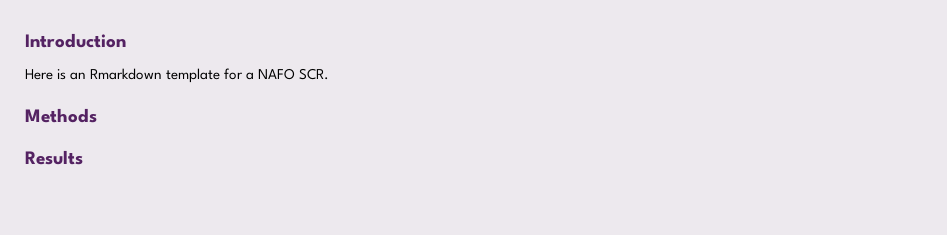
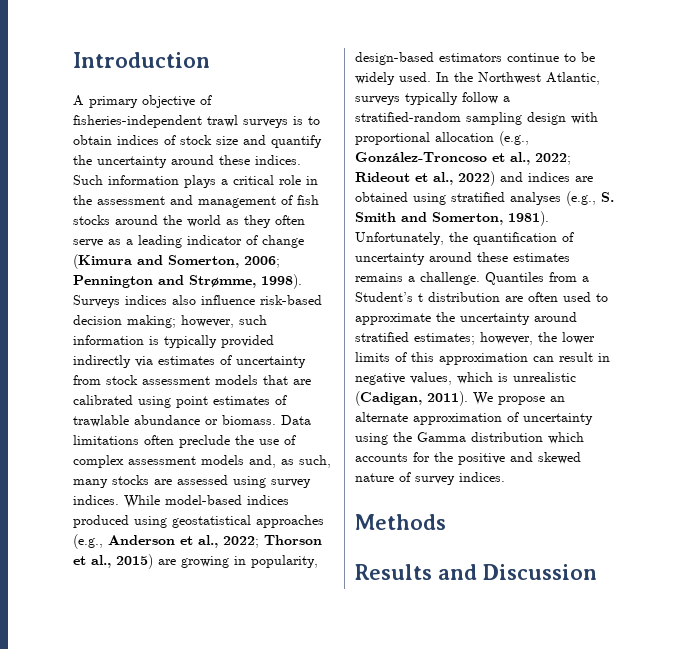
[25,68,330,83] Here is an Rmarkdown template for a NAFO SCR. -> [73,95,212,108] [73,115,320,128] [73,135,322,148] [73,155,301,168] [73,175,318,188] [73,195,319,208] [73,215,305,228] [73,235,304,248] [73,254,280,269] [73,274,302,289] [73,295,322,308] [73,315,267,328] [73,335,274,348] [73,355,306,368] [73,375,311,385] [73,395,287,408] [73,415,311,427] [73,435,296,448] [73,455,331,468] [73,475,311,488] [73,495,289,508] [73,515,324,528] [73,534,322,549] [73,554,318,569] [355,52,595,65] [355,72,600,85] [355,92,510,105] [355,112,598,125] [355,131,529,146] [355,152,571,165] [355,171,593,186] [355,191,614,206] [355,211,549,226] [355,232,574,245] [355,252,570,265] [355,272,589,285] [355,292,608,302] [355,312,577,325] [355,332,595,345] [355,352,610,365] [355,372,576,385] [355,391,565,406] [355,412,593,425] [355,432,584,445] [355,452,581,465] [355,472,505,485] A primary objective of fisheries-independent trawl surveys is to obtain indices of stock size and quantify the uncertainty around these indices. Such information plays a critical role in the assessment and management of fish stocks around the world as they often serve as a leading indicator of change (Kimura and Somerton, 2006; Pennington and Strømme, 1998). Surveys indices also influence risk-based decision making; however, such information is typically provided indirectly via estimates of uncertainty from stock assessment models that are calibrated using point estimates of trawlable abundance or biomass. Data limitations often preclude the use of complex assessment models and, as such, many stocks are assessed using survey indices. While model-based indices produced using geostatistical approaches (e.g., Anderson et al., 2022; Thorson et al., 2015) are growing in popularity, design-based estimators continue to be widely used. In the Northwest Atlantic, surveys typically follow a stratified-random sampling design with proportional allocation (e.g., González-Troncoso et al., 2022; Rideout et al., 2022) and indices are obtained using stratified analyses (e.g., S. Smith and Somerton, 1981). Unfortunately, the quantification of uncertainty around these estimates remains a challenge. Quantiles from a Student’s t distribution are often used to approximate the uncertainty around stratified estimates; however, the lower limits of this approximation can result in negative values, which is unrealistic (Cadigan, 2011). We propose an alternate approximation of uncertainty using the Gamma distribution which accounts for the positive and skewed nature of survey indices.
(83, 157) none -> [438,564,597,580] and Discussion

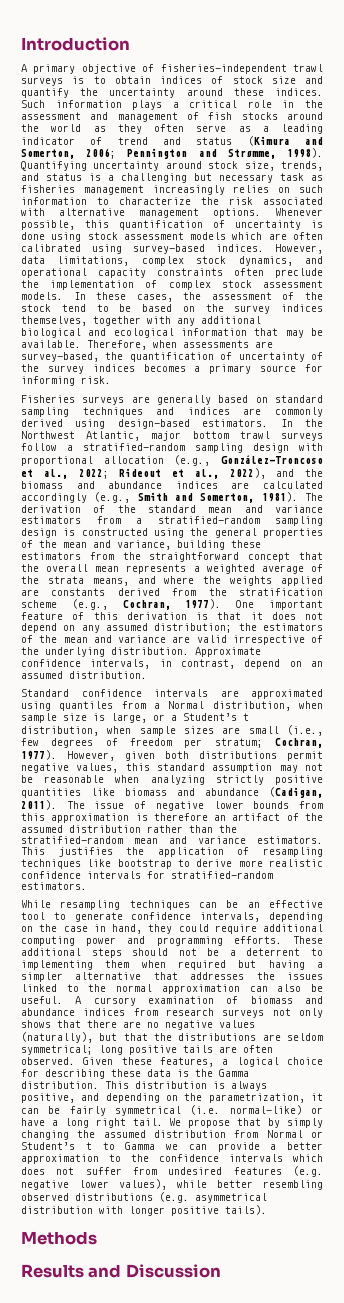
[262,235,304,248] change -> [117,137,233,145] trend and status
[73,295,322,308] [73,315,267,328] [73,335,274,348] [73,355,306,368] [73,375,311,385] [73,395,287,408] [73,415,311,427] [73,435,139,445] Surveys indices also influence risk-based decision making; however, such information is typically provided indirectly via estimates of uncertainty from stock assessment models that are calibrated using point estimates of trawlable abundance or biomass. Data limitations -> [21,161,323,171] [21,173,323,183] [21,185,323,195] [21,197,323,205] [21,208,323,218] [21,220,323,230] [21,232,323,242] [21,244,323,254] [21,256,323,266] [21,268,223,278] Quantifying uncertainty around stock size, trends, and status is a challenging but necessary task as fisheries management increasingly relies on such information to characterize the risk associated with alternative management options. Whenever possible, this quantification of uncertainty is done using stock assessment models which are often calibrated using survey-based indices. However, data limitations, complex stock dynamics, and operational capacity constraints
[259,439,279,445] use -> [50,280,135,290] implementation
[128,455,331,468] [73,475,311,488] [73,495,289,508] [73,515,324,528] [73,534,322,549] [73,554,318,569] [355,52,595,65] [355,72,600,85] [355,92,458,105] assessment models and, as such, many stocks are assessed using survey indices. While model-based indices produced using geostatistical approaches (e.g., Anderson et al., 2022; Thorson et al., 2015) are growing in popularity, design-based estimators continue to be widely used. In the Northwest Atlantic, surveys typically -> [221,280,323,288] [21,292,323,302] [21,304,323,314] [21,316,261,326] [21,328,323,338] [21,340,273,350] [21,352,323,362] [21,364,323,374] [21,376,111,386] [21,395,324,405] [21,407,323,417] [21,419,323,429] [21,431,323,441] stock assessment models. In these cases, the assessment of the stock tend to be based on the survey indices themselves, together with any additional biological and ecological information that may be available. Therefore, when assessments are survey-based, the quantification of uncertainty of the survey indices becomes a primary source for informing risk. // Fisheries surveys are generally based on standard sampling techniques and indices are commonly derived using design-based estimators. In the Northwest Atlantic, major bottom trawl surveys
[458,171,593,186] [355,191,614,206] [355,211,549,226] [355,232,574,245] [355,252,570,265] [355,272,589,285] [355,292,608,302] [355,312,577,325] [355,332,595,345] [355,352,610,365] [355,372,576,385] [355,391,565,406] [355,412,593,425] [355,432,584,445] [355,452,581,465] [355,472,505,485] 2022) and indices are obtained using stratified analyses (e.g., S. Smith and Somerton, 1981). Unfortunately, the quantification of uncertainty around these estimates remains a challenge. Quantiles from a Student’s t distribution are often used to approximate the uncertainty around stratified estimates; however, the lower limits of this approximation can result in negative values, which is unrealistic (Cadigan, 2011). We propose an alternate approximation of uncertainty using the Gamma distribution which accounts for the positive and skewed nature of survey indices. -> [229,468,323,479] [21,481,323,489] [21,492,323,503] [21,505,323,513] [21,516,323,526] [21,528,323,538] [21,540,261,550] [21,552,324,562] [21,564,323,574] [21,576,323,586] [21,588,323,596] [21,599,323,610] [21,612,323,620] [21,623,323,633] [21,635,323,645] [21,647,261,657] [21,659,323,669] [21,671,147,679] [21,689,323,699] [21,701,323,711] [21,713,249,723] [21,725,323,736] [21,738,323,748] [21,750,323,761] [21,763,323,773] [21,775,323,785] [21,787,323,798] [21,800,324,811] [21,813,323,823] [21,825,237,833] [21,836,323,844] [21,847,323,857] [21,859,323,869] [21,871,273,879] [21,882,87,890] [21,900,324,910] [21,912,323,922] [21,924,323,934] [21,936,323,946] [21,948,323,958] [21,960,323,970] [21,972,323,982] [21,984,323,994] [21,996,323,1006] [21,1008,324,1018] [21,1020,255,1030] [21,1032,323,1043] [21,1045,273,1055] [21,1057,324,1067] [21,1069,249,1079] [21,1081,267,1091] [21,1093,324,1103] [21,1105,323,1116] [21,1118,323,1128] [21,1130,323,1140] [21,1142,323,1152] [21,1154,323,1164] [21,1166,323,1177] [21,1179,323,1190] [21,1192,267,1203] [21,1205,267,1216] 2022), and the biomass and abundance indices are calculated accordingly (e.g., Smith and Somerton, 1981). The derivation of the standard mean and variance estimators from a stratified-random sampling design is constructed using the general properties of the mean and variance, building these estimators from the straightforward concept that the overall mean represents a weighted average of the strata means, and where the weights applied are constants derived from the stratification scheme (e.g., Cochran, 1977). One important feature of this derivation is that it does not depend on any assumed distribution; the estimators of the mean and variance are valid irrespective of the underlying distribution. Approximate confidence intervals, in contrast, depend on an assumed distribution. // Standard confidence intervals are approximated using quantiles from a Normal distribution, when sample size is large, or a Student’s t distribution, when sample sizes are small (i.e., few degrees of freedom per stratum; Cochran, 1977). However, given both distributions permit negative values, this standard assumption may not be reasonable when analyzing strictly positive quantities like biomass and abundance (Cadigan, 2011). The issue of negative lower bounds from this approximation is therefore an artifact of the assumed distribution rather than the stratified-random mean and variance estimators. This justifies the application of resampling techniques like bootstrap to derive more realistic confidence intervals for stratified-random estimators. // While resampling techniques can be an effective tool to generate confidence intervals, depending on the case in hand, they could require additional computing power and programming efforts. These additional steps should not be a deterrent to implementing them when required but having a simpler alternative that addresses the issues linked to the normal approximation can also be useful. A cursory examination of biomass and abundance indices from research surveys not only shows that there are no negative values (naturally), but that the distributions are seldom symmetrical; long positive tails are often observed. Given these features, a logical choice for describing these data is the Gamma distribution. This distribution is always positive, and depending on the parametrization, it can be fairly symmetrical (i.e. normal-like) or have a long right tail. We propose that by simply changing the assumed distribution from Normal or Student’s t to Gamma we can provide a better approximation to the confidence intervals which does not suffer from undesired features (e.g. negative lower values), while better resembling observed distributions (e.g. asymmetrical distribution with longer positive tails).

